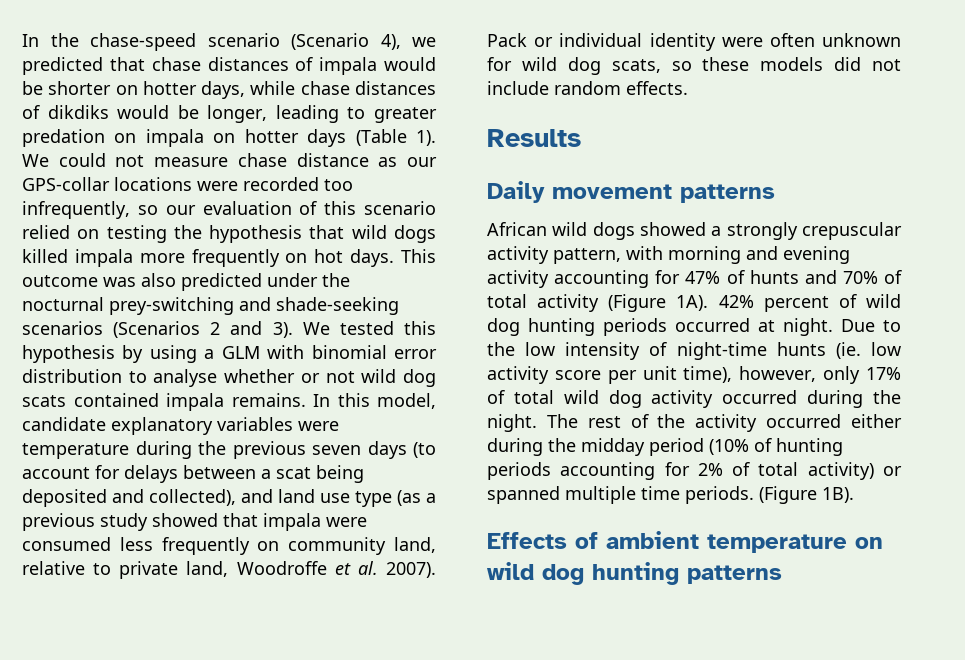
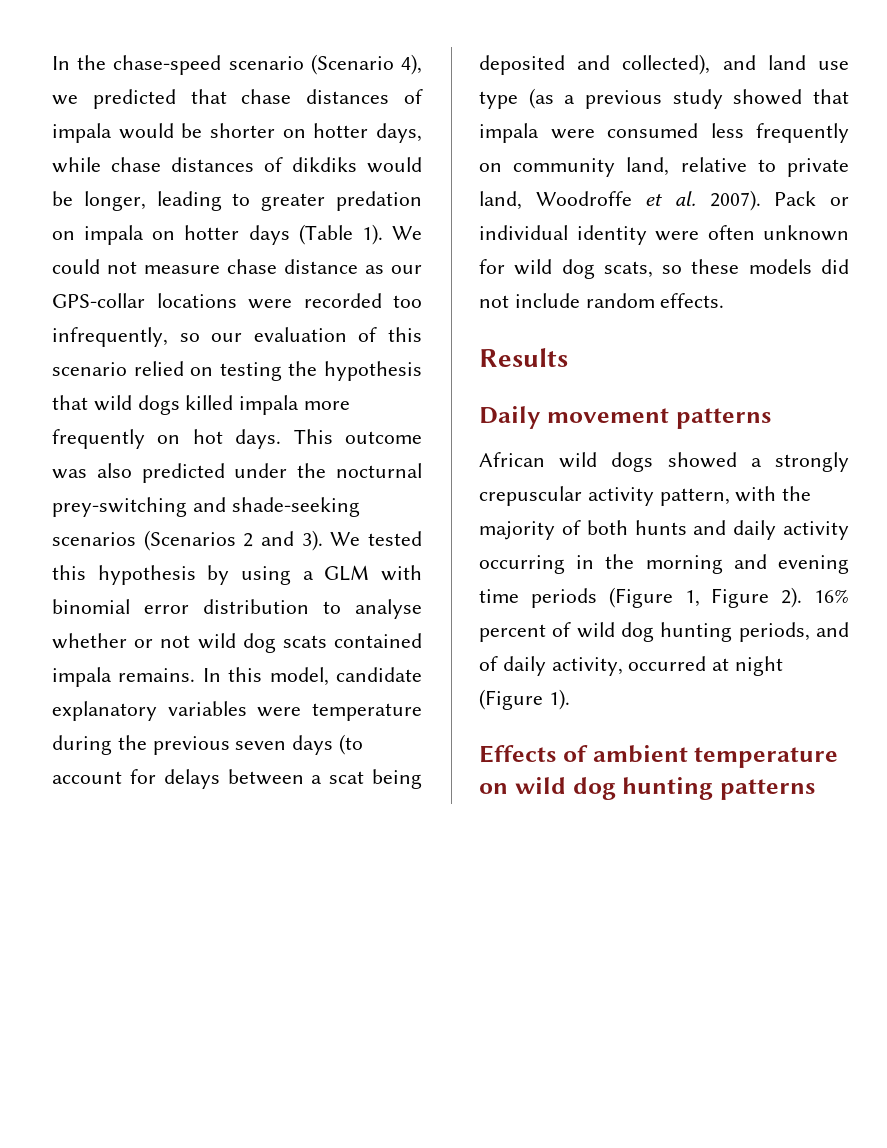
[668,246,850,264] [487,270,902,288] [487,294,754,312] morning and evening activity accounting for 47% of hunts and 70% of total activity (Figure 1A). 42% -> [782,486,812,501] [479,520,849,540] [479,554,849,574] [479,587,849,608] the majority of both hunts and daily activity occurring in the morning and evening time periods (Figure 1, Figure 2). 16%
[603,318,901,336] [487,342,901,360] [487,366,901,384] [487,390,901,408] [487,414,902,432] [487,438,843,456] [487,462,902,480] [487,486,854,504] periods occurred at night. Due to the low intensity of night-time hunts (ie. low activity score per unit time), however, only 17% of total wild dog activity occurred during the night. The rest of the activity occurred either during the midday period (10% of hunting periods accounting for 2% of total activity) or spanned multiple time periods. (Figure 1B). -> [738,622,849,642] [479,656,784,676] [479,689,570,710] periods, and of daily activity, occurred at night (Figure 1).

